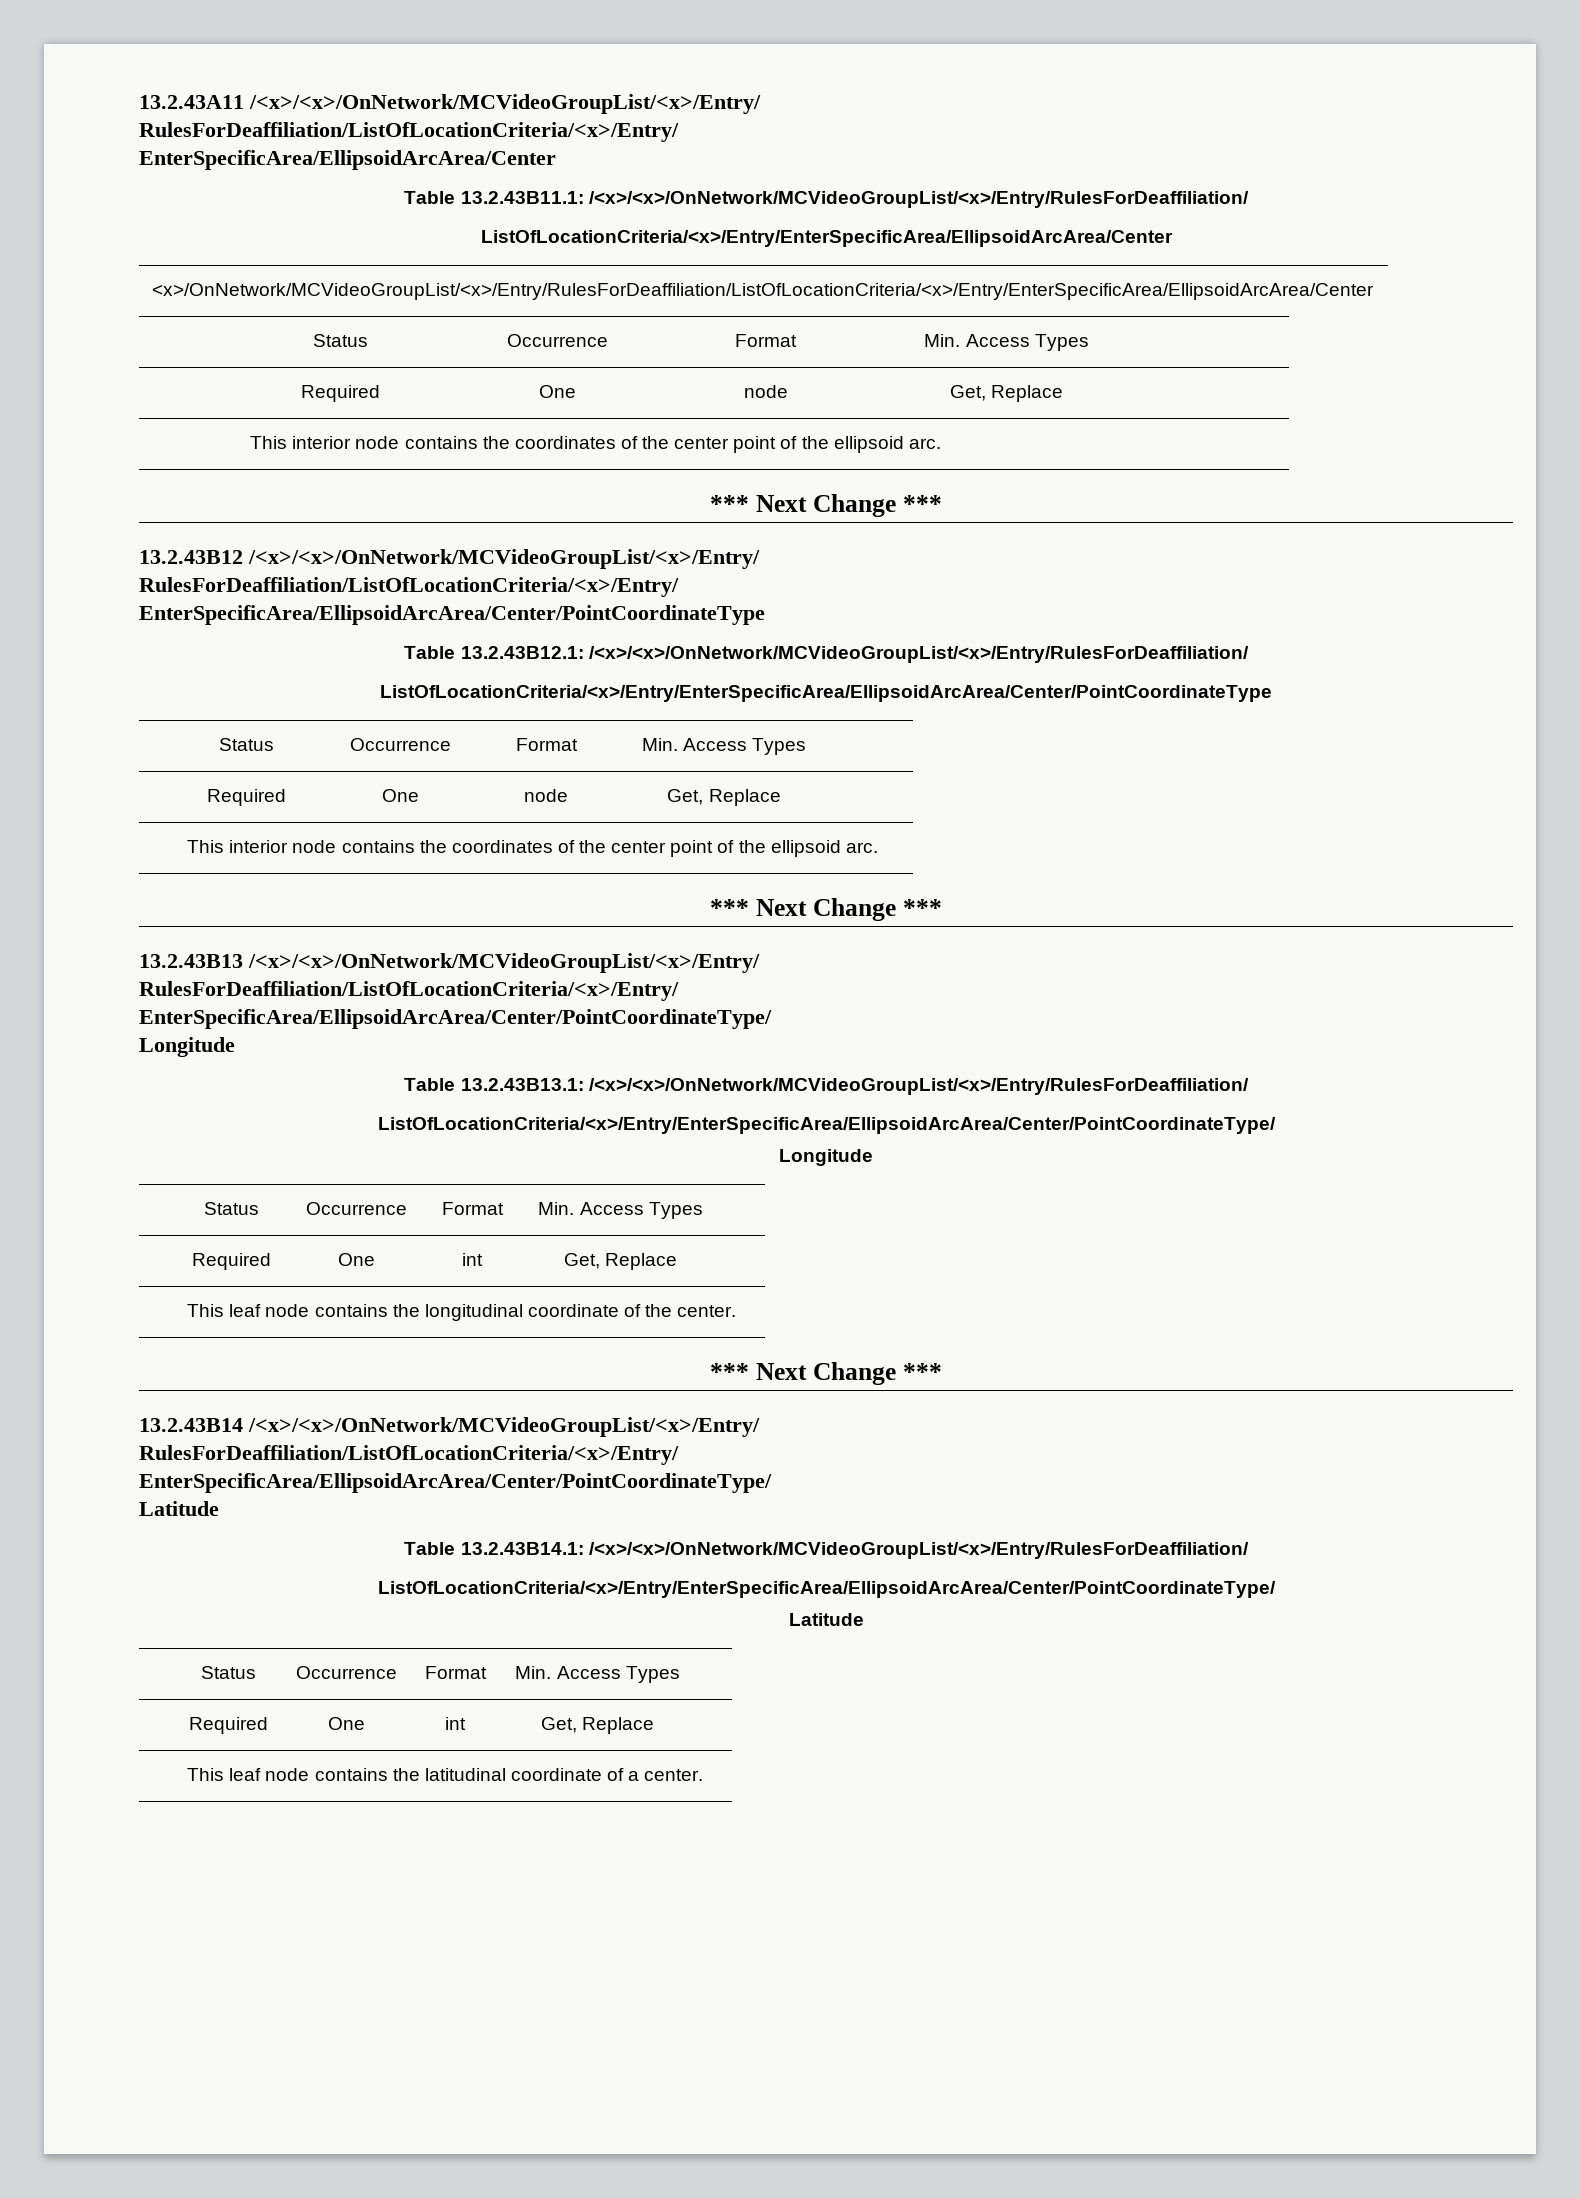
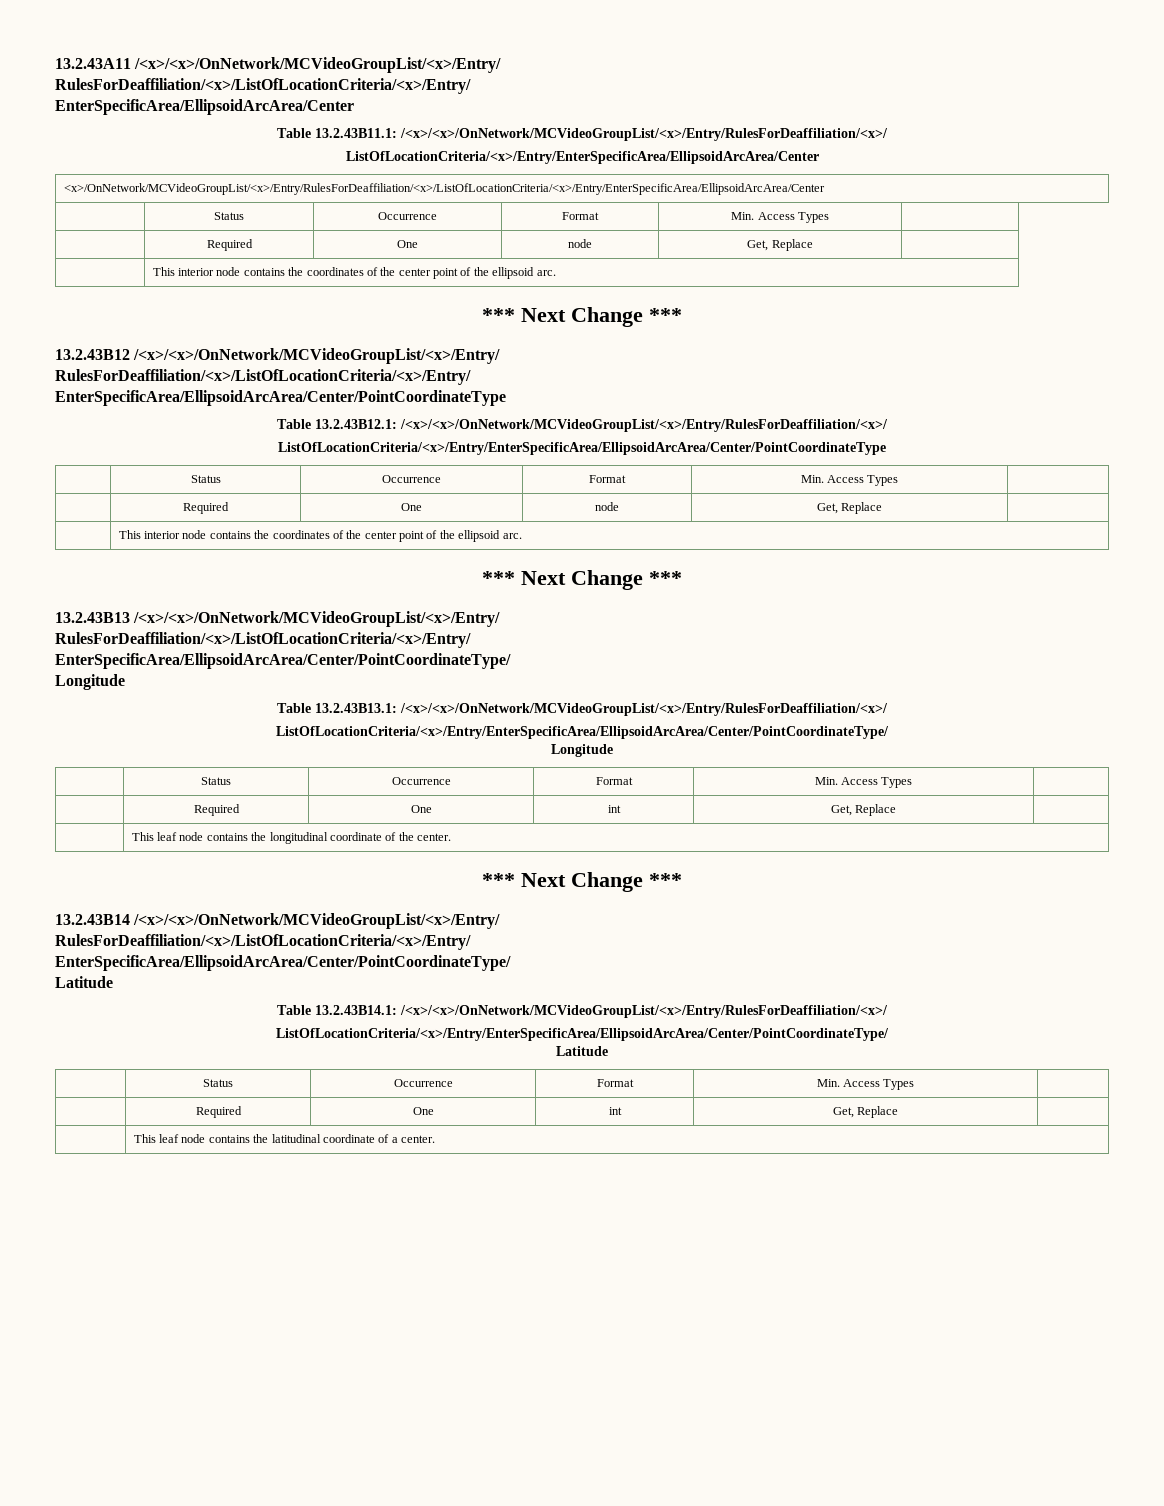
[139,122,679,142] RulesForDeaffiliation/ListOfLocationCriteria/<x>/Entry/ -> [55,78,471,94] RulesForDeaffiliation/<x>/ListOfLocationCriteria/<x>/Entry/
[588,191,1249,208] /<x>/<x>/OnNetwork/MCVideoGroupList/<x>/Entry/RulesForDeaffiliation/ -> [400,128,888,141] /<x>/<x>/OnNetwork/MCVideoGroupList/<x>/Entry/RulesForDeaffiliation/<x>/
[152,283,1375,300] <x>/OnNetwork/MCVideoGroupList/<x>/Entry/RulesForDeaffiliation/ListOfLocationCriteria/<x>/Entry/EnterSpecificArea/EllipsoidArcArea/Center -> [63,183,825,195] <x>/OnNetwork/MCVideoGroupList/<x>/Entry/RulesForDeaffiliation/<x>/ListOfLocationCriteria/<x>/Entry/EnterSpecificArea/EllipsoidArcArea/Center
[139,577,679,597] RulesForDeaffiliation/ListOfLocationCriteria/<x>/Entry/ -> [55,369,471,385] RulesForDeaffiliation/<x>/ListOfLocationCriteria/<x>/Entry/
[588,646,1249,663] /<x>/<x>/OnNetwork/MCVideoGroupList/<x>/Entry/RulesForDeaffiliation/ -> [400,419,888,432] /<x>/<x>/OnNetwork/MCVideoGroupList/<x>/Entry/RulesForDeaffiliation/<x>/
[139,981,679,1001] RulesForDeaffiliation/ListOfLocationCriteria/<x>/Entry/ -> [55,632,471,648] RulesForDeaffiliation/<x>/ListOfLocationCriteria/<x>/Entry/
[588,1078,1249,1095] /<x>/<x>/OnNetwork/MCVideoGroupList/<x>/Entry/RulesForDeaffiliation/ -> [400,703,888,716] /<x>/<x>/OnNetwork/MCVideoGroupList/<x>/Entry/RulesForDeaffiliation/<x>/
[139,1445,679,1465] RulesForDeaffiliation/ListOfLocationCriteria/<x>/Entry/ -> [55,934,471,950] RulesForDeaffiliation/<x>/ListOfLocationCriteria/<x>/Entry/
[588,1542,1249,1559] /<x>/<x>/OnNetwork/MCVideoGroupList/<x>/Entry/RulesForDeaffiliation/ -> [400,1005,888,1018] /<x>/<x>/OnNetwork/MCVideoGroupList/<x>/Entry/RulesForDeaffiliation/<x>/

